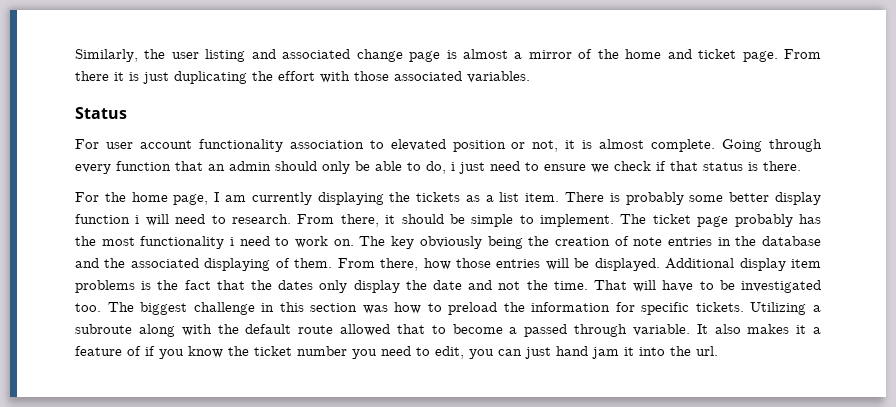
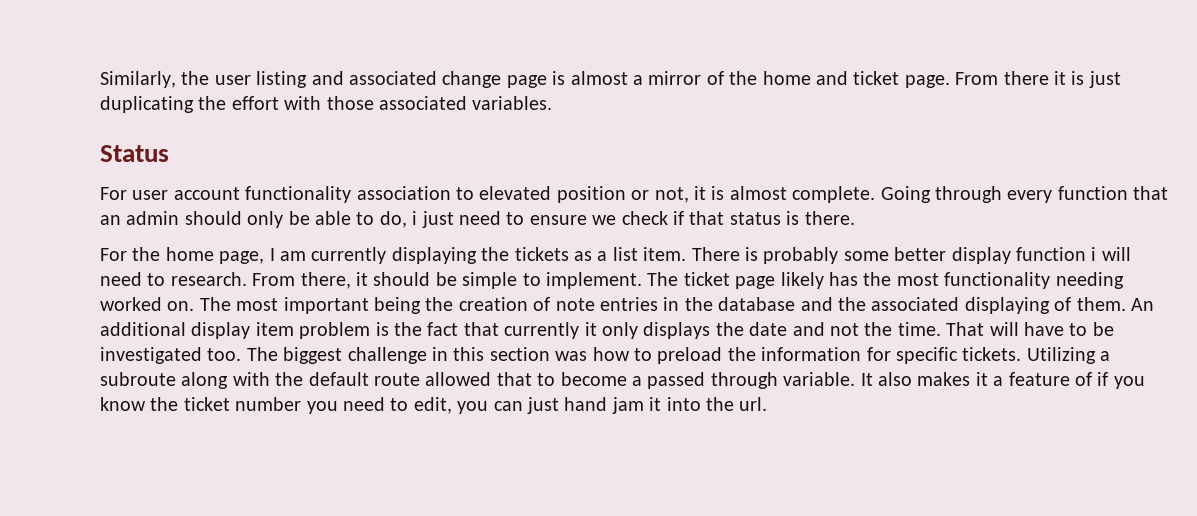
[734,214,793,227] probably -> [780,272,824,289] likely
[230,236,482,249] i need to work on. The key obviously -> [1055,272,1124,289] [100,297,369,314] needing worked on. The most important
[337,258,735,271] From there, how those entries will be displayed. Additional -> [1130,298,1154,311] [100,322,186,336] An additional
[75,280,135,293] problems -> [299,322,371,339] problem
[251,280,400,293] the dates only display -> [504,322,711,339] currently it only displays

